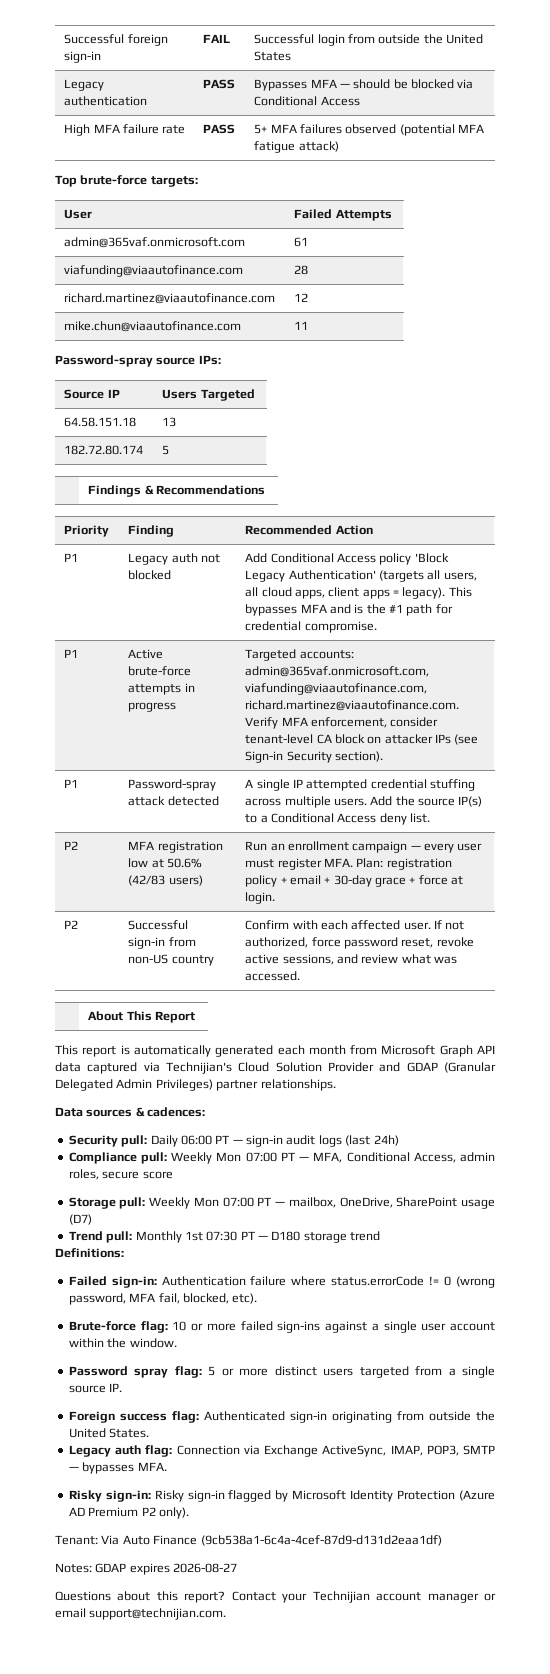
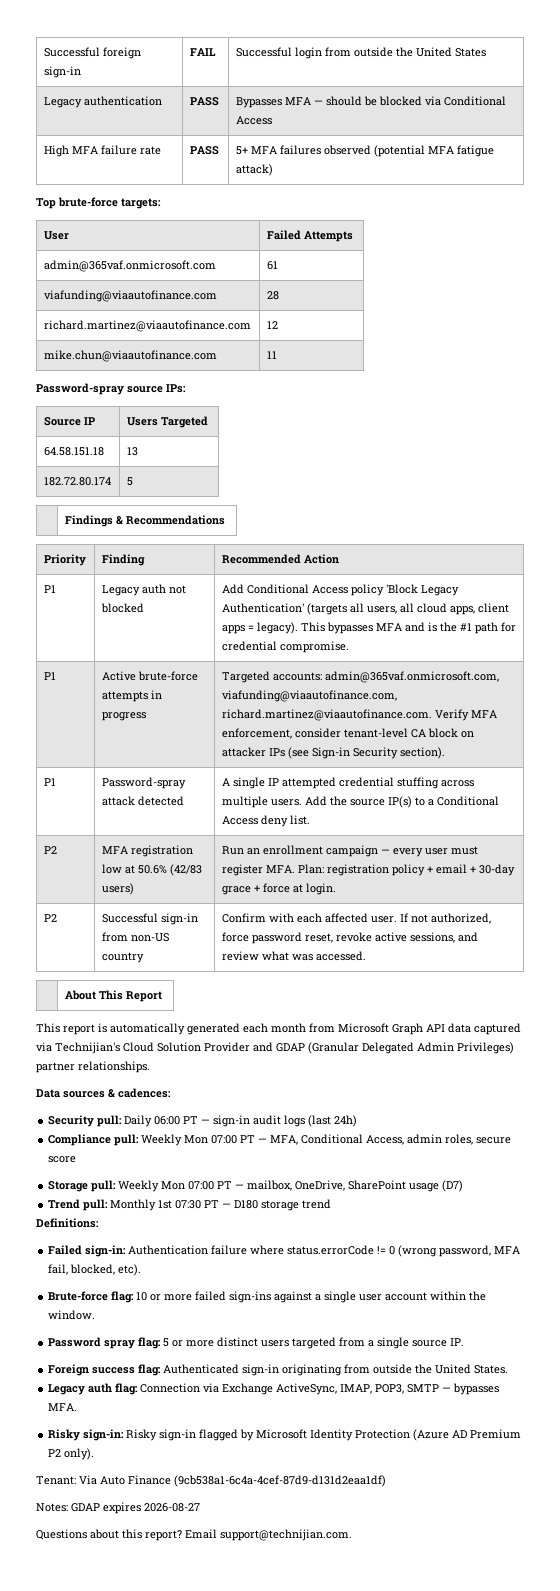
[231,1591,497,1603] [55,1608,86,1618] Contact your Technijian account manager or email -> [185,1529,217,1539] Email

